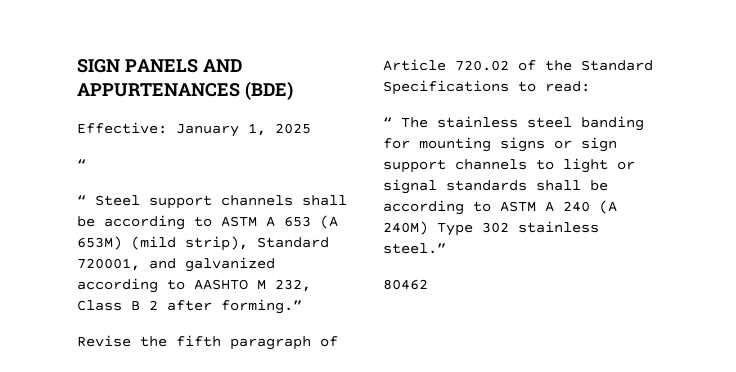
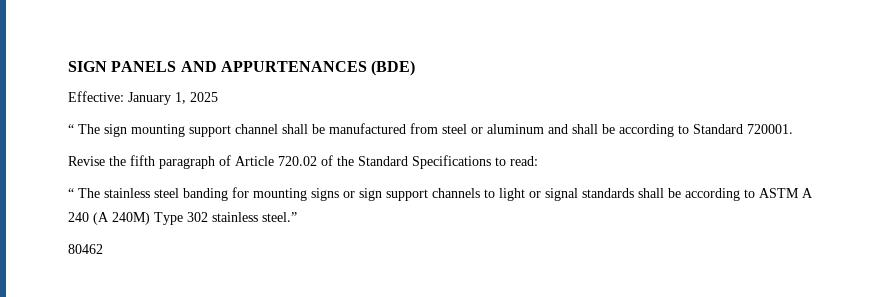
[77,195,347,209] [77,215,338,230] [77,236,329,251] [77,257,275,272] [77,278,311,293] [77,299,302,314] // “ Steel support channels shall be according to ASTM A 653 (A 653M) (mild strip), Standard 720001, and galvanized according to AASHTO M 232, Class B 2 after forming.” -> [78,123,793,137] The sign mounting support channel shall be manufactured from steel or aluminum and shall be according to Standard 720001.

